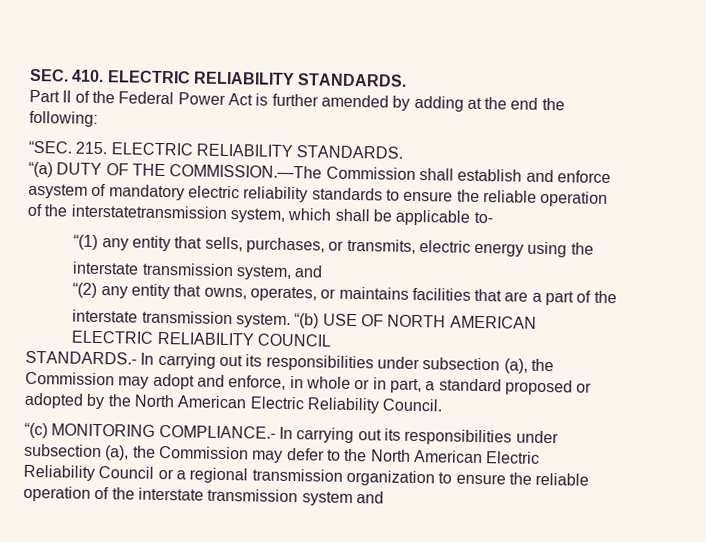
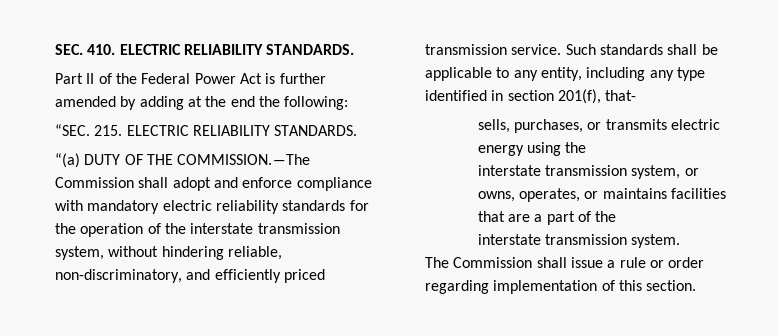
[457,168,523,182] establish -> [172,177,211,191] adopt
[28,183,107,199] asystem of -> [296,177,372,191] [55,200,83,211] compliance with
[385,189,609,207] [27,203,493,226] [73,234,203,252] to ensure the reliable operation of the interstatetransmission system, which shall be applicable to- // “(1) any entity that -> [349,200,369,211] [55,223,340,237] [55,246,282,260] [55,269,325,283] [425,44,718,55] [425,67,705,81] [425,89,637,104] for the operation of the interstate transmission system, without hindering reliable, non-discriminatory, and efficiently priced transmission service. Such standards shall be applicable to any entity, including any type identified in section 201(f), that- //
[346,238,416,254] transmits, -> [605,119,667,130] transmits
[294,265,324,278] [72,282,202,300] and // “(2) any entity that -> [684,168,699,176] or //
[294,313,537,329] [71,330,331,347] [25,350,554,374] [25,371,593,396] [24,392,443,414] [24,422,559,446] [24,443,541,464] [23,464,590,487] [23,485,384,507] “(b) USE OF NORTH AMERICAN ELECTRIC RELIABILITY COUNCIL // STANDARDS.- In carrying out its responsibilities under subsection (a), the Commission may adopt and enforce, in whole or in part, a standard proposed or adopted by the North American Electric Reliability Council. // “(c) MONITORING COMPLIANCE.- In carrying out its responsibilities under subsection (a), the Commission may defer to the North American Electric Reliability Council or a regional transmission organization to ensure the reliable operation of the interstate transmission system and -> [425,257,705,268] [425,280,697,294] // The Commission shall issue a rule or order regarding implementation of this section.

